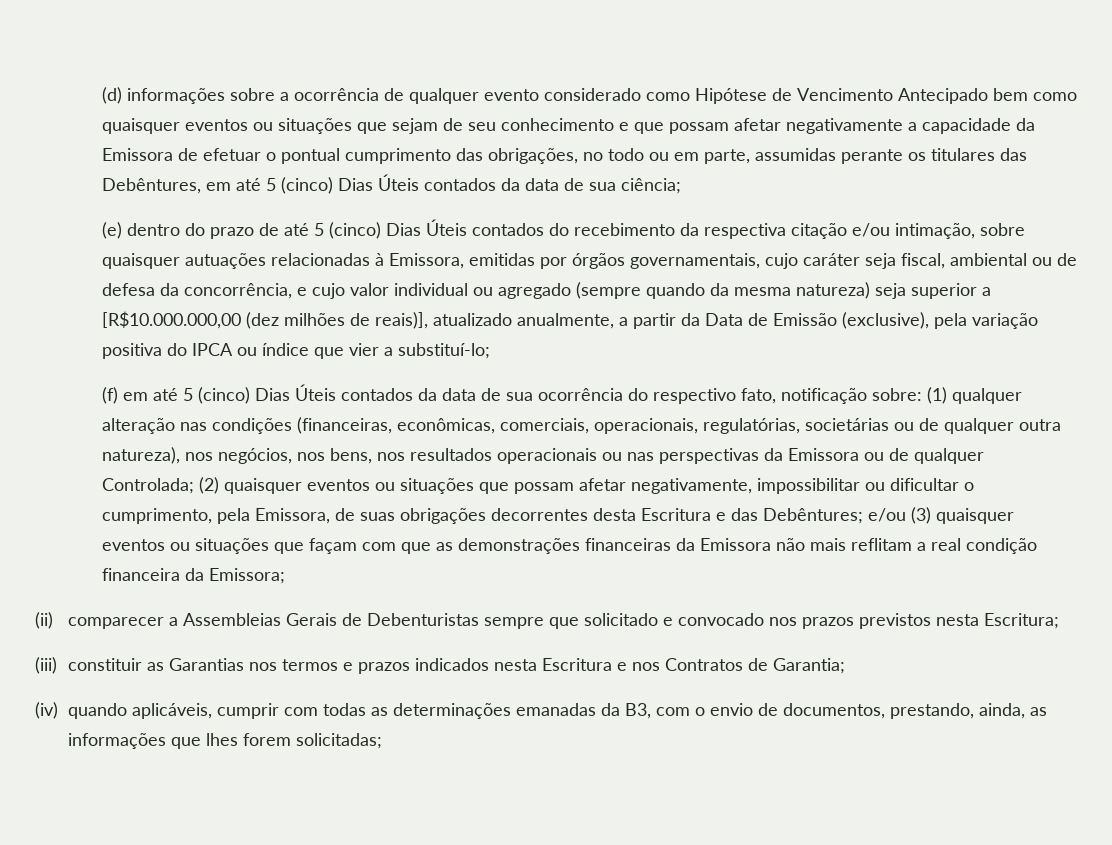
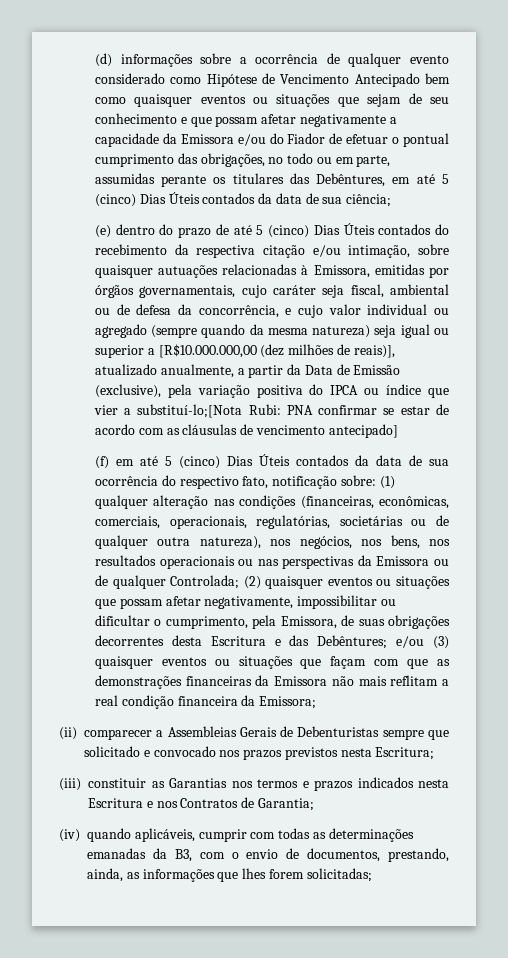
(173, 154) none -> [237,133,326,146] e/ou do Fiador
(906, 291) none -> [400,324,449,338] igual ou
[397,343,490,359] substituí-lo; -> [137,404,450,418] [94,424,398,438] substituí-lo;[Nota Rubi: PNA confirmar se estar de acordo com as cláusulas de vencimento antecipado]

